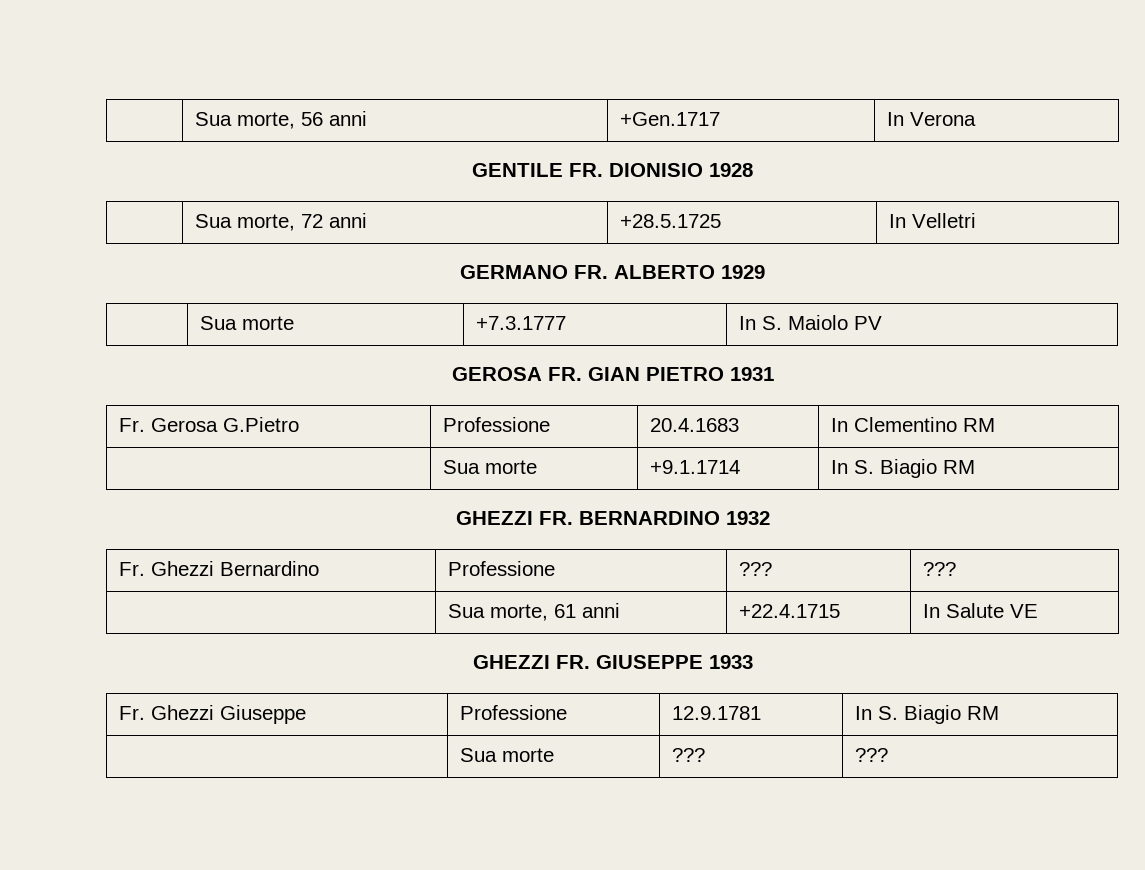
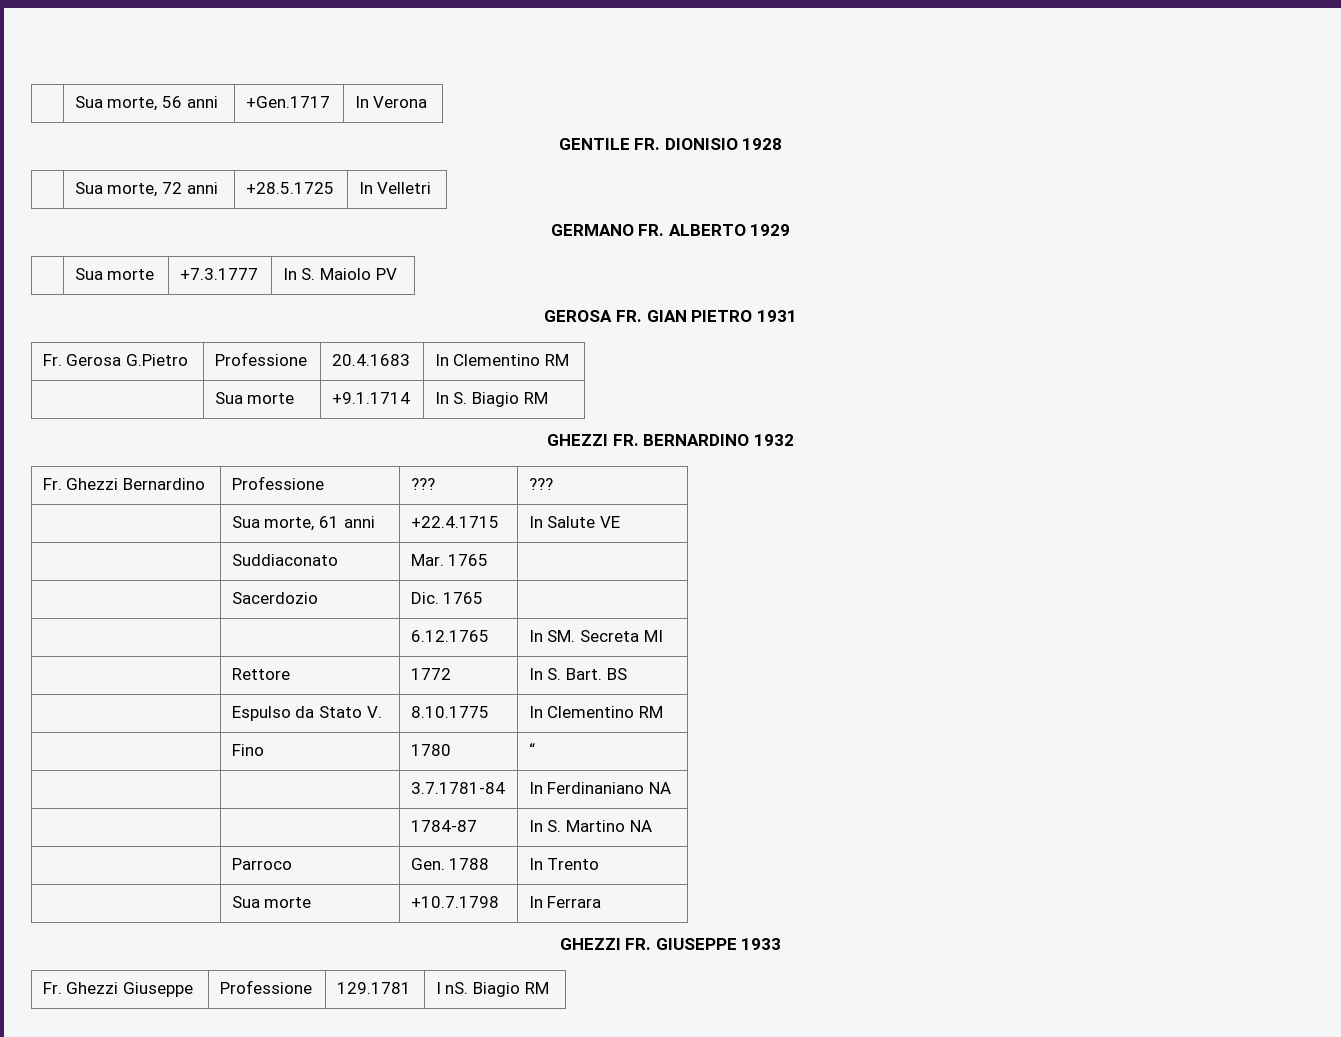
(1039, 611) none -> [231,554,338,566] [410,554,489,566] [231,592,318,604] [410,592,484,604] [410,630,489,642] [528,630,663,642] [231,668,290,680] [410,668,451,680] [528,668,627,680] [231,706,382,721] [410,706,489,718] [528,706,664,718] [231,744,264,756] [410,744,451,756] [528,743,535,756] [410,782,505,794] [528,782,672,794] [410,820,477,832] [528,820,652,832] [231,858,292,870] [410,858,490,870] [528,858,600,870] [231,896,312,908] [410,896,499,908] [528,896,602,908] // | Suddiaconato | Mar. 1765 | // | Sacerdozio | Dic. 1765 | // | | 6.12.1765 | In SM. Secreta MI // | Rettore | 1772 | In S. Bart. BS // | Espulso da Stato V. | 8.10.1775 | In Clementino RM // | Fino | 1780 | “ // | | 3.7.1781-84 | In Ferdinaniano NA // | | 1784-87 | In S. Martino NA // | Parroco | Gen. 1788 | In Trento // | Sua morte | +10.7.1798 | In Ferrara
[672,706,762,720] [855,705,1000,724] [460,748,555,762] [672,748,706,762] [855,748,889,762] 12.9.1781 | In S. Biagio RM // | Sua morte | ??? | ??? -> [336,982,411,994] [435,982,549,997] 129.1781 | I nS. Biagio RM

